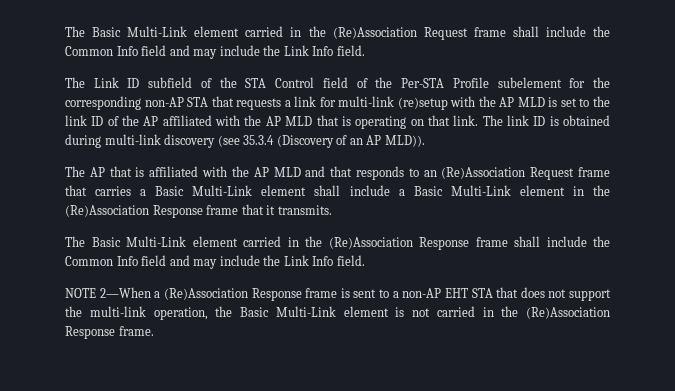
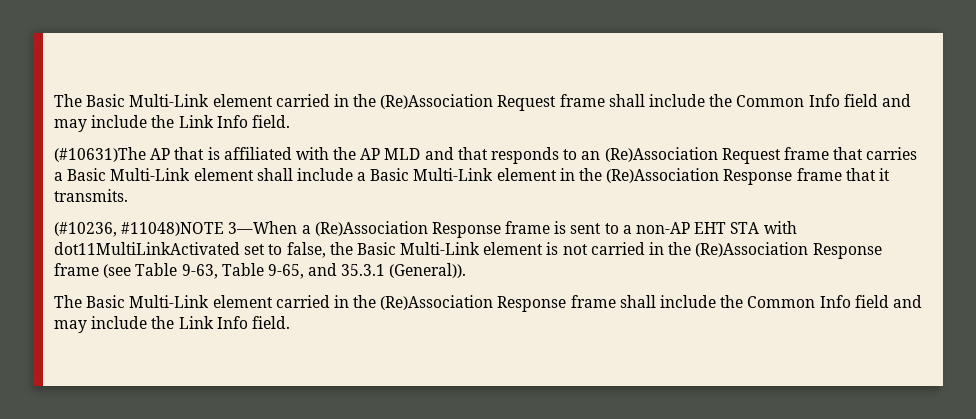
[65,77,610,88] [65,96,611,110] [65,115,611,129] [65,134,425,148] [65,166,85,177] The Link ID subfield of the STA Control field of the Per-STA Profile subelement for the corresponding non-AP STA that requests a link for multi-link (re)setup with the AP MLD is set to the link ID of the AP affiliated with the AP MLD that is operating on that link. The link ID is obtained during multi-link discovery (see 35.3.4 (Discovery of an AP MLD)). // The -> [54,147,146,162] (#10631)The
(332, 210) none -> [54,221,797,238] [54,242,882,259] [54,263,467,279] // (#10236, #11048)NOTE 3—When a (Re)Association Response frame is sent to a non-AP EHT STA with dot11MultiLinkActivated set to false, the Basic Multi-Link element is not carried in the (Re)Association Response frame (see Table 9-63, Table 9-65, and 35.3.1 (General)).
[65,287,611,301] [65,306,610,320] [65,326,154,339] // NOTE 2—When a (Re)Association Response frame is sent to a non-AP EHT STA that does not support the multi-link operation, the Basic Multi-Link element is not carried in the (Re)Association Response frame. -> (290, 322) none

